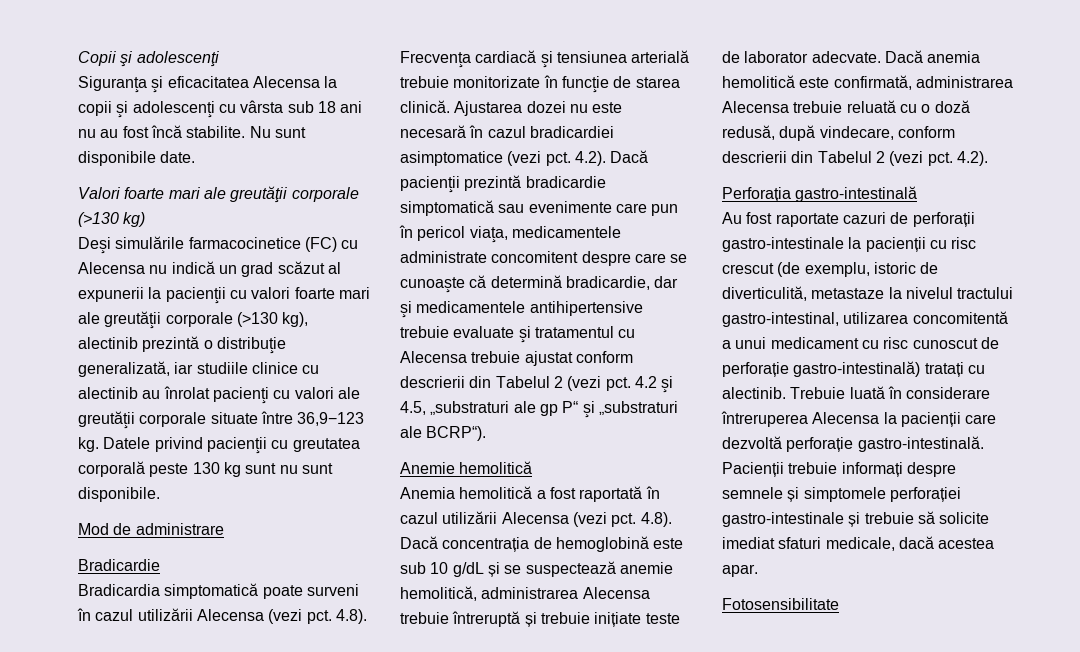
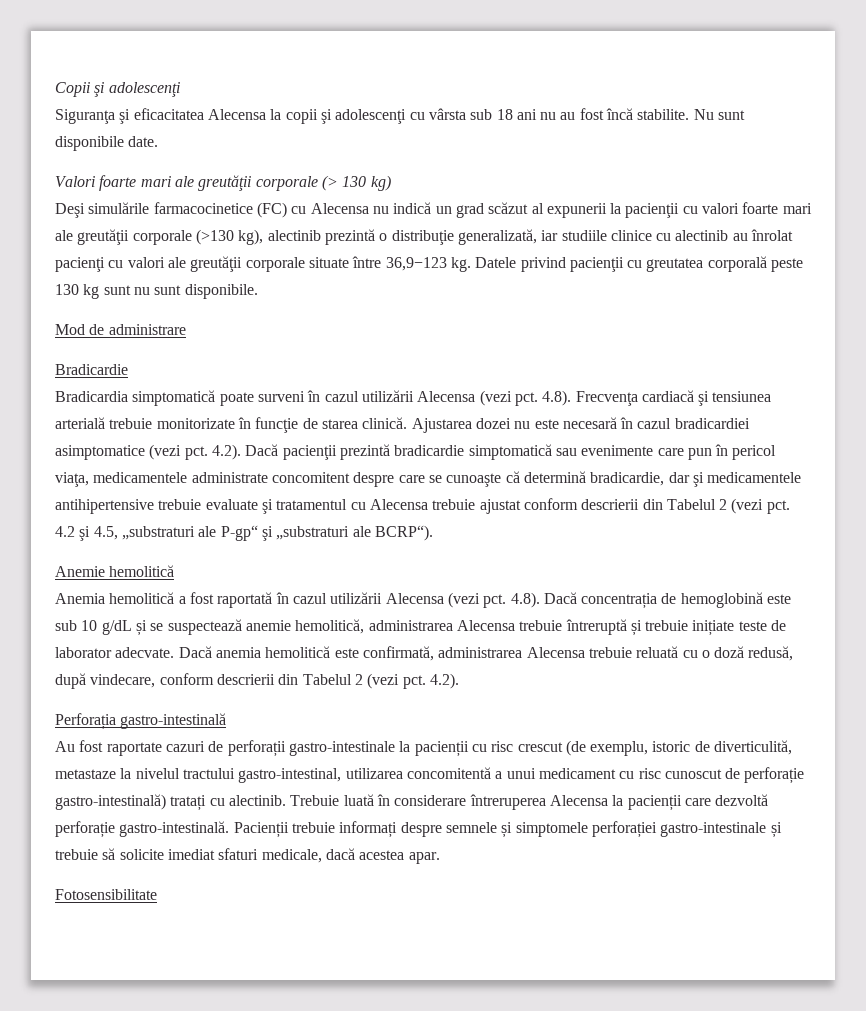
[78,212,119,227] (>130 -> [321,175,367,191] (> 130
[539,401,579,416] gp P“ -> [220,525,258,541] P-gp“

